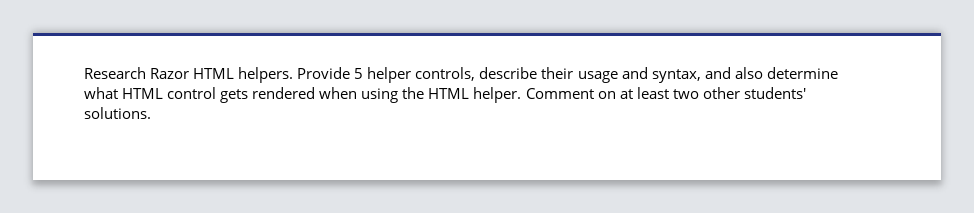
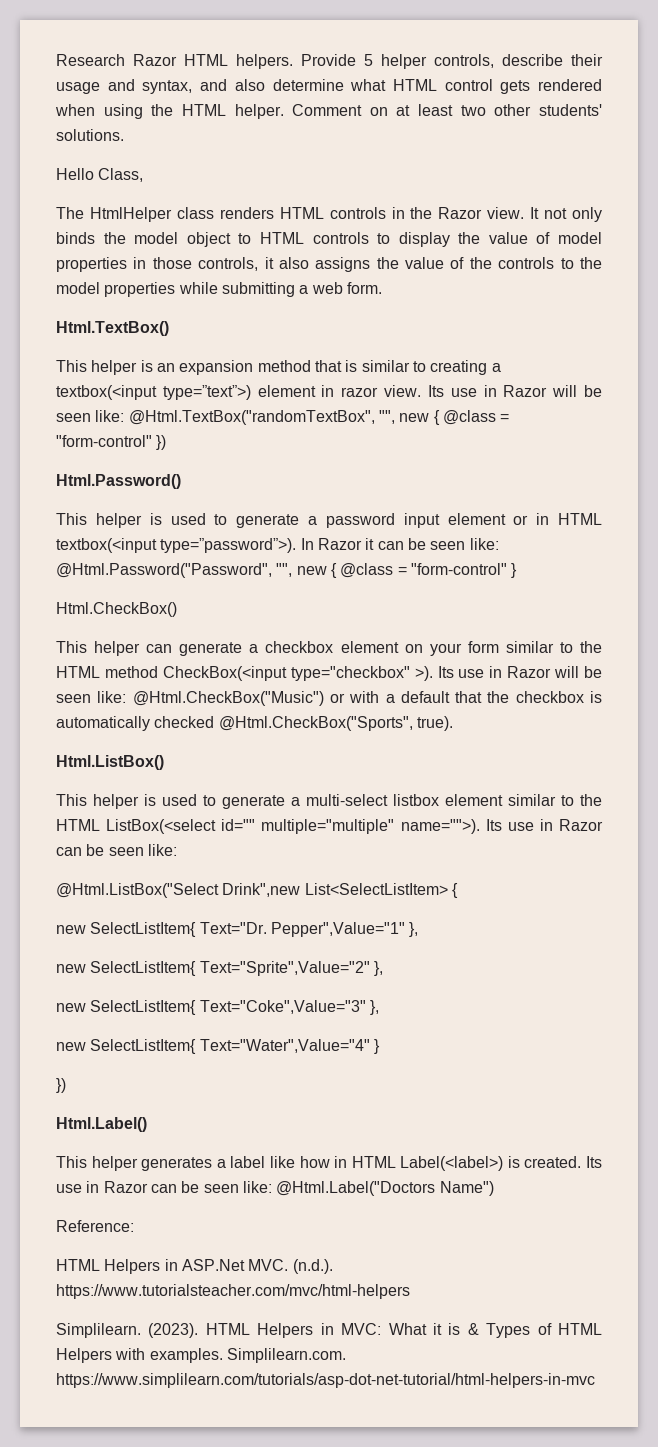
(151, 113) none -> [56,168,144,182] [56,207,603,222] [56,232,602,247] [56,257,602,272] [56,282,382,297] [56,321,169,336] [56,360,501,375] [56,385,602,400] [56,410,510,425] [56,435,167,450] [56,474,181,489] [56,513,602,528] [56,538,499,553] [56,563,518,578] [56,602,177,617] [56,641,602,656] [56,666,602,681] [56,691,602,706] [56,716,453,731] [56,755,164,770] [56,794,602,809] [56,819,603,834] [56,844,177,856] [56,883,458,898] [56,922,419,937] [56,961,383,976] [56,1000,379,1015] [56,1039,380,1054] [56,1078,66,1093] [56,1117,147,1132] [56,1156,602,1171] [56,1181,494,1196] [56,1220,134,1232] [56,1259,333,1274] [56,1284,410,1299] [56,1323,603,1338] [56,1348,346,1363] [56,1373,595,1388] // Hello Class, // The HtmlHelper class renders HTML controls in the Razor view. It not only binds the model object to HTML controls to display the value of model properties in those controls, it also assigns the value of the controls to the model properties while submitting a web form. // Html.TextBox() // This helper is an expansion method that is similar to creating a textbox(<input type=”text”>) element in razor view. Its use in Razor will be seen like: @Html.TextBox("randomTextBox", "", new { @class = "form-control" }) // Html.Password() // This helper is used to generate a password input element or in HTML textbox(<input type=”password”>). In Razor it can be seen like: @Html.Password("Password", "", new { @class = "form-control" } // Html.CheckBox() // This helper can generate a checkbox element on your form similar to the HTML method CheckBox(<input type="checkbox" >). Its use in Razor will be seen like: @Html.CheckBox("Music") or with a default that the checkbox is automatically checked @Html.CheckBox("Sports", true). // Html.ListBox() // This helper is used to generate a multi-select listbox element similar to the HTML ListBox(<select id="" multiple="multiple" name="">). Its use in Razor can be seen like: // @Html.ListBox("Select Drink",new List<SelectListItem> { // new SelectListItem{ Text="Dr. Pepper",Value="1" }, // new SelectListItem{ Text="Sprite",Value="2" }, // new SelectListItem{ Text="Coke",Value="3" }, // new SelectListItem{ Text="Water",Value="4" } // }) // Html.Label() // This helper generates a label like how in HTML Label(<label>) is created. Its use in Razor can be seen like: @Html.Label("Doctors Name") // Reference: // HTML Helpers in ASP.Net MVC. (n.d.). https://www.tutorialsteacher.com/mvc/html-helpers // Simplilearn. (2023). HTML Helpers in MVC: What it is & Types of HTML Helpers with examples. Simplilearn.com. https://www.simplilearn.com/tutorials/asp-dot-net-tutorial/html-helpers-in-mvc

